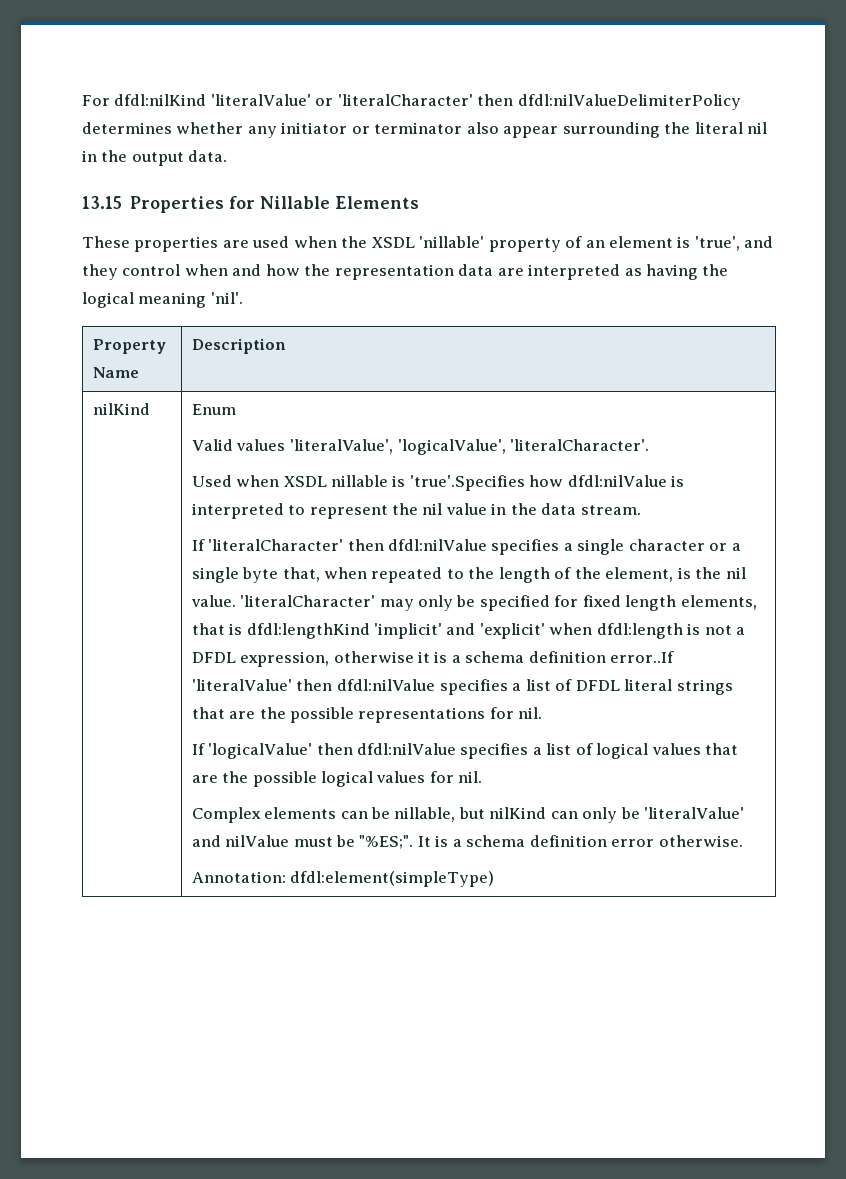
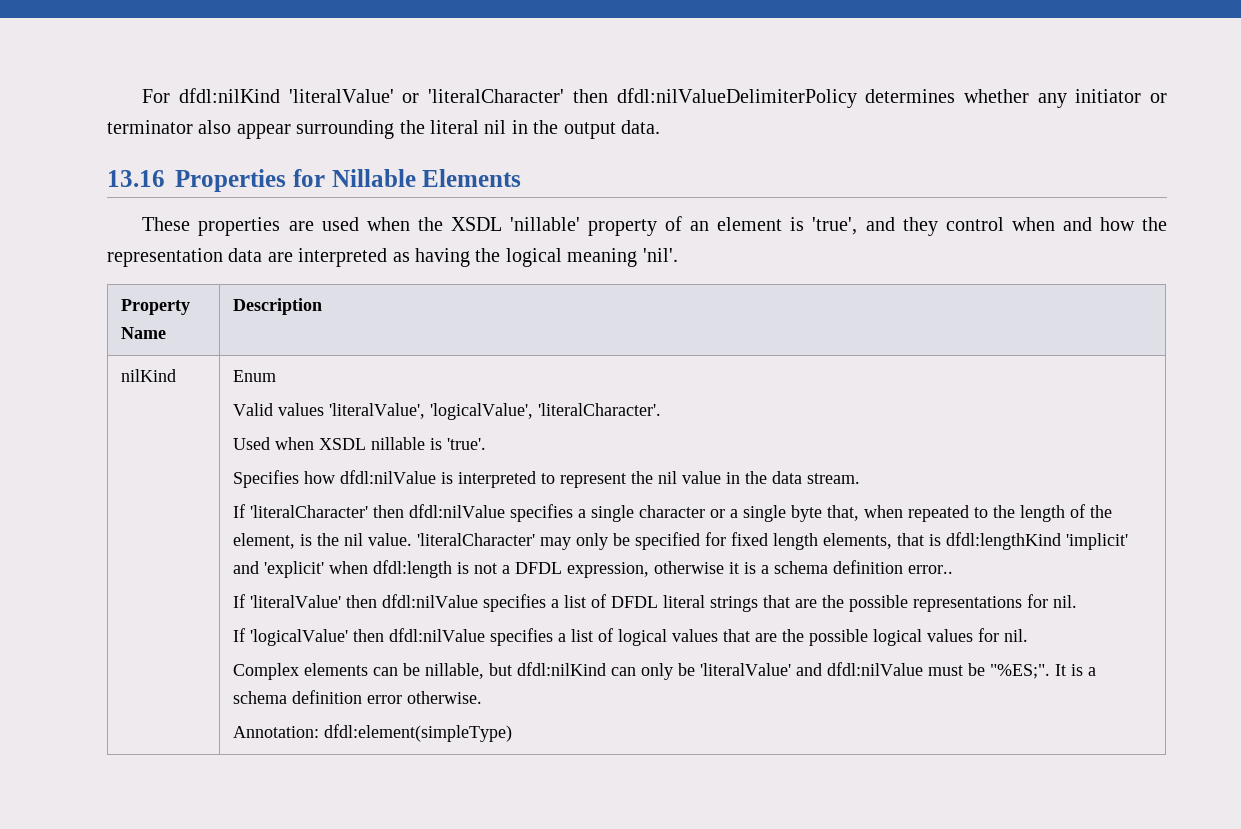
[82,196,122,209] 13.15 -> [107,170,165,187] 13.16
[409,475,525,491] 'true'.Specifies -> [447,438,487,450] [233,470,300,488] 'true'. // Specifies
[610,651,675,663] error..If -> [908,565,954,574] [233,594,246,608] error.. // If
[489,807,547,819] nilKind -> [517,662,607,676] dfdl:nilKind
[225,835,290,847] nilValue -> [827,662,924,676] dfdl:nilValue

